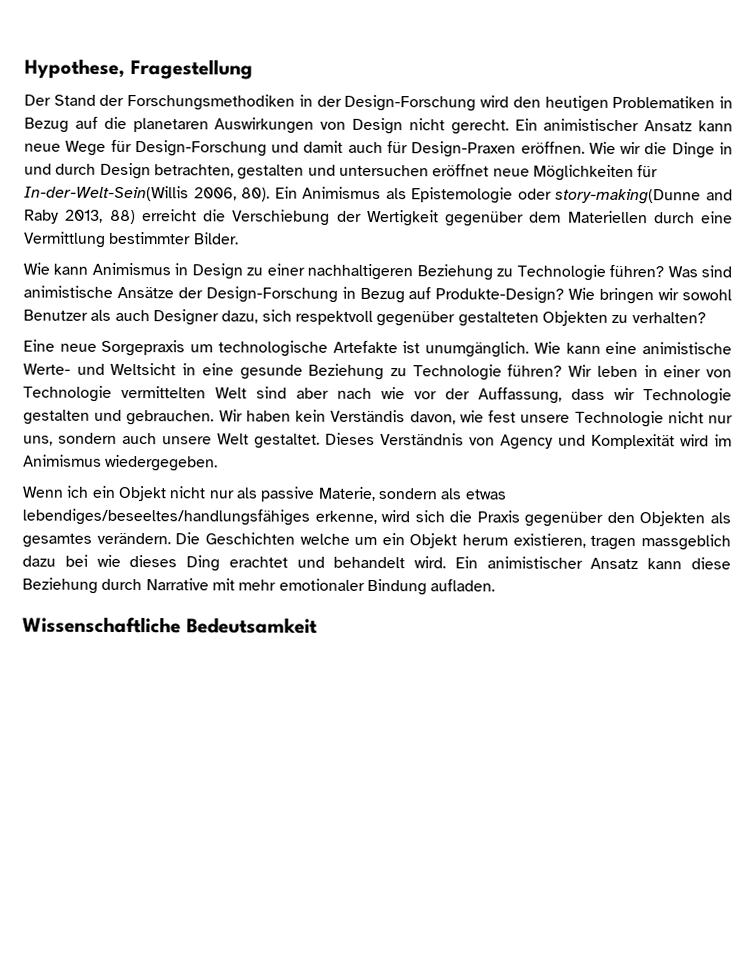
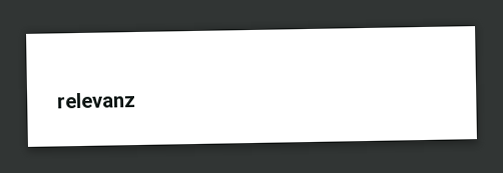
[24,58,253,80] [24,93,734,112] [24,116,734,135] [24,139,734,159] [24,162,659,182] [24,185,733,205] [24,209,733,227] [23,231,239,248] [23,262,732,281] [23,285,732,305] [23,309,706,327] [23,339,733,358] [23,362,732,381] [23,385,732,405] [23,409,734,428] [23,432,732,450] [23,454,219,472] [22,485,506,502] [22,508,731,527] [22,532,731,551] [22,554,731,572] [22,577,496,596] [22,616,318,634] Hypothese, Fragestellung // Der Stand der Forschungsmethodiken in der Design-Forschung wird den heutigen Problematiken in Bezug auf die planetaren Auswirkungen von Design nicht gerecht. Ein animistischer Ansatz kann neue Wege für Design-Forschung und damit auch für Design-Praxen eröffnen. Wie wir die Dinge in und durch Design betrachten, gestalten und untersuchen eröffnet neue Möglichkeiten für In-der-Welt-Sein(Willis 2006, 80). Ein Animismus als Epistemologie oder story-making(Dunne and Raby 2013, 88) erreicht die Verschiebung der Wertigkeit gegenüber dem Materiellen durch eine Vermittlung bestimmter Bilder. // Wie kann Animismus in Design zu einer nachhaltigeren Beziehung zu Technologie führen? Was sind animistische Ansätze der Design-Forschung in Bezug auf Produkte-Design? Wie bringen wir sowohl Benutzer als auch Designer dazu, sich respektvoll gegenüber gestalteten Objekten zu verhalten? // Eine neue Sorgepraxis um technologische Artefakte ist unumgänglich. Wie kann eine animistische Werte- und Weltsicht in eine gesunde Beziehung zu Technologie führen? Wir leben in einer von Technologie vermittelten Welt sind aber nach wie vor der Auffassung, dass wir Technologie gestalten und gebrauchen. Wir haben kein Verständis davon, wie fest unsere Technologie nicht nur uns, sondern auch unsere Welt gestaltet. Dieses Verständnis von Agency und Komplexität wird im Animismus wiedergegeben. // Wenn ich ein Objekt nicht nur als passive Materie, sondern als etwas lebendiges/beseeltes/handlungsfähiges erkenne, wird sich die Praxis gegenüber den Objekten als gesamtes verändern. Die Geschichten welche um ein Objekt herum existieren, tragen massgeblich dazu bei wie dieses Ding erachtet und behandelt wird. Ein animistischer Ansatz kann diese Beziehung durch Narrative mit mehr emotionaler Bindung aufladen. // Wissenschaftliche Bedeutsamkeit -> [57,92,136,109] relevanz

